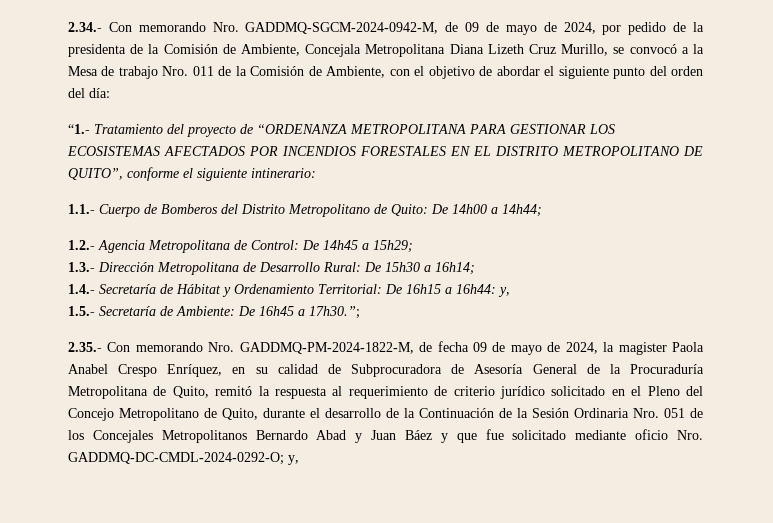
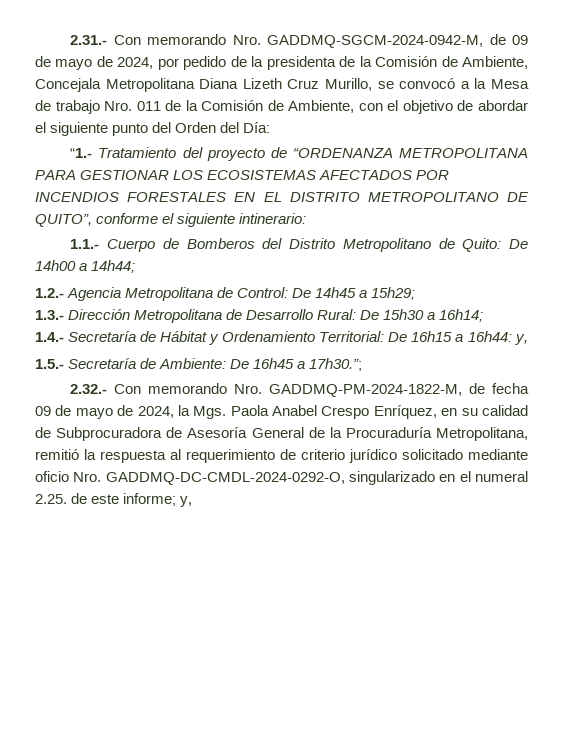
[68,22,102,32] 2.34.- -> [70,35,108,45] 2.31.-
[671,66,704,76] [68,88,110,98] orden del día: -> [175,122,271,133] Orden del Día:
[68,342,102,352] 2.35.- -> [70,384,108,394] 2.32.-
[618,342,667,355] magister -> [193,406,227,419] Mgs.
[68,386,253,399] Metropolitana de Quito, remitó -> [436,427,528,441] [35,449,79,460] Metropolitana, remitió
[611,386,703,396] [68,408,703,421] [68,429,703,443] [68,452,284,465] en el Pleno del Concejo Metropolitano de Quito, durante el desarrollo de la Continuación de la Sesión Ordinaria Nro. 051 de los Concejales Metropolitanos Bernardo Abad y Juan Báez y que fue solicitado mediante oficio Nro. GADDMQ-DC-CMDL-2024-0292-O; -> [468,449,528,460] [35,471,528,485] [35,493,177,506] mediante oficio Nro. GADDMQ-DC-CMDL-2024-0292-O, singularizado en el numeral 2.25. de este informe;

